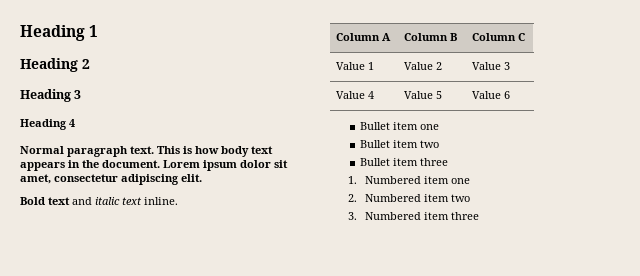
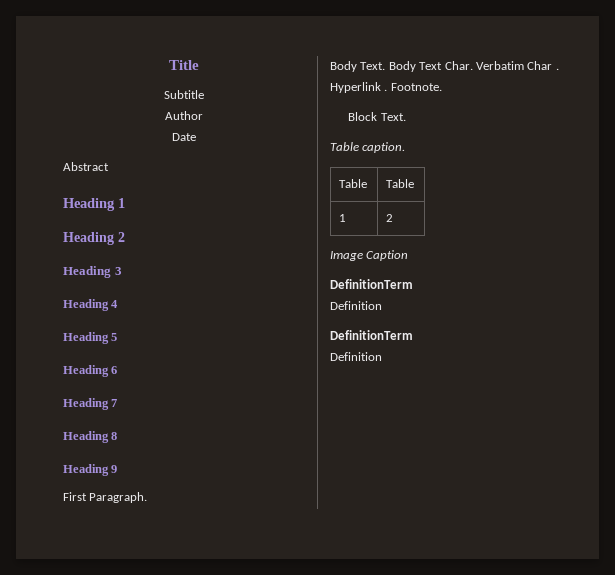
(20, 33) none -> [168,60,199,70] [163,90,204,99] [164,111,203,120] [171,133,196,141] [63,162,109,171] Title // Subtitle // Author // Date // Abstract //
[20,146,273,157] [20,160,288,171] [20,174,202,185] [20,197,178,205] [336,33,392,41] [404,33,458,41] [472,33,526,41] [336,62,366,70] Normal paragraph text. This is how body text appears in the document. Lorem ipsum dolor sit amet, consectetur adipiscing elit. // Bold text and italic text inline. // Column A | Column B | Column C // Value -> [63,332,118,344] [63,365,118,377] [63,398,118,410] [63,431,118,443] [63,464,118,476] [63,492,148,503] [330,61,559,72] [330,82,442,93] [348,112,406,121] [330,142,406,153] [339,179,368,188] [386,179,415,188] Heading 5 // Heading 6 // Heading 7 // Heading 8 // Heading 9 // First Paragraph. // Body Text. Body Text Char. Verbatim Char . Hyperlink . Footnote. // Block Text. // Table caption. // Table | Table //
[404,62,443,70] [472,62,511,70] [336,91,375,99] [404,91,443,99] [472,91,511,99] [359,122,439,130] [359,140,439,148] [359,158,448,166] [347,176,471,184] [347,194,471,202] [347,212,480,220] Value 2 | Value 3 // Value 4 | Value 5 | Value 6 // Bullet item one // Bullet item two // Bullet item three // 1. Numbered item one // 2. Numbered item two // 3. Numbered item three -> [386,214,394,222] [330,250,409,261] [330,279,413,289] [330,301,382,310] [330,330,413,340] [330,352,382,361] 2 // Image Caption // DefinitionTerm // Definition // DefinitionTerm // Definition

